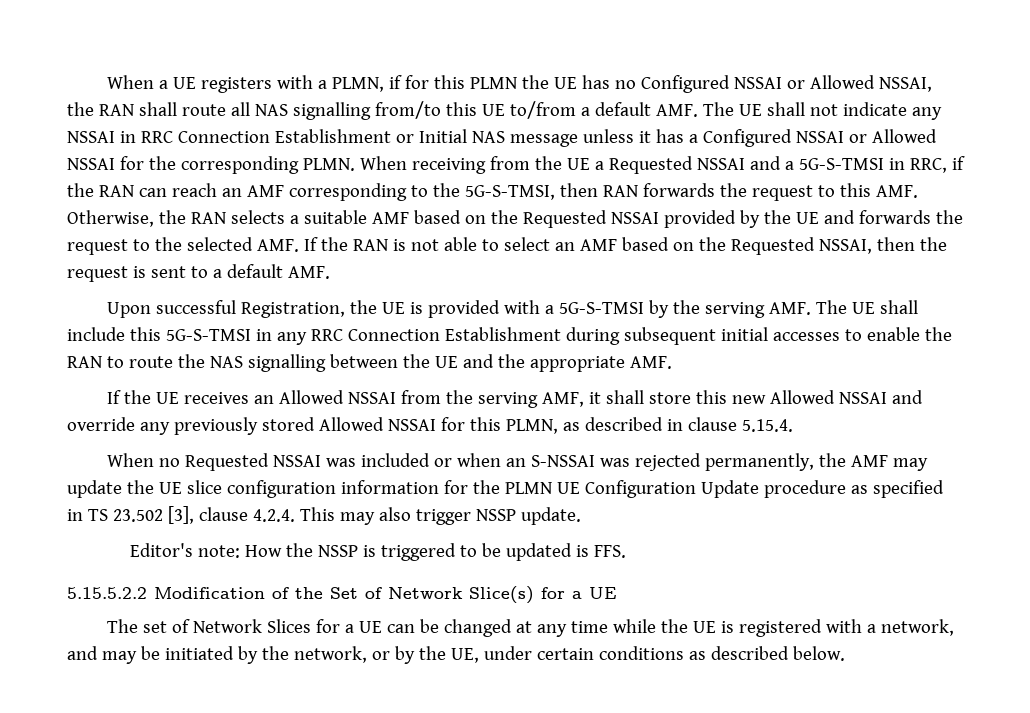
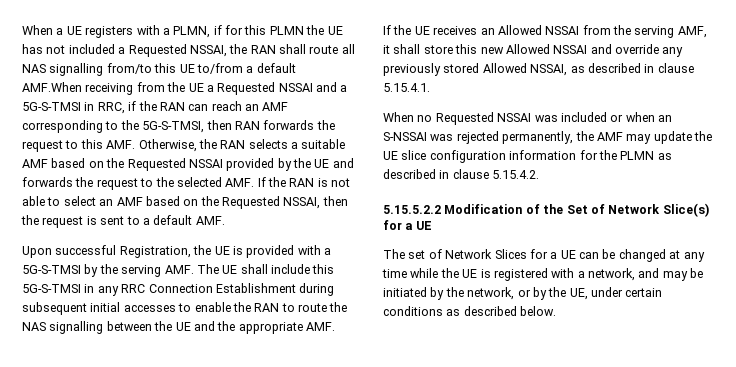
[614,75,875,93] no Configured NSSAI or Allowed -> [46,44,187,57] not included a Requested
[655,102,942,120] [67,129,937,147] [67,156,407,174] AMF. The UE shall not indicate any NSSAI in RRC Connection Establishment or Initial NAS message unless it has a Configured NSSAI or Allowed NSSAI for the corresponding PLMN. When -> [22,82,82,92] AMF.When
[387,417,793,434] NSSAI for this PLMN, as described in clause 5.15.4. -> [530,63,694,76] [383,83,430,92] NSSAI, as described in clause 5.15.4.1.
[556,480,944,498] [67,506,581,525] [130,543,627,561] UE Configuration Update procedure as specified in TS 23.502 [3], clause 4.2.4. This may also trigger NSSP update. // Editor's note: How the NSSP is triggered to be updated is FFS. -> [657,153,672,160] [383,169,540,179] as described in clause 5.15.4.2.

